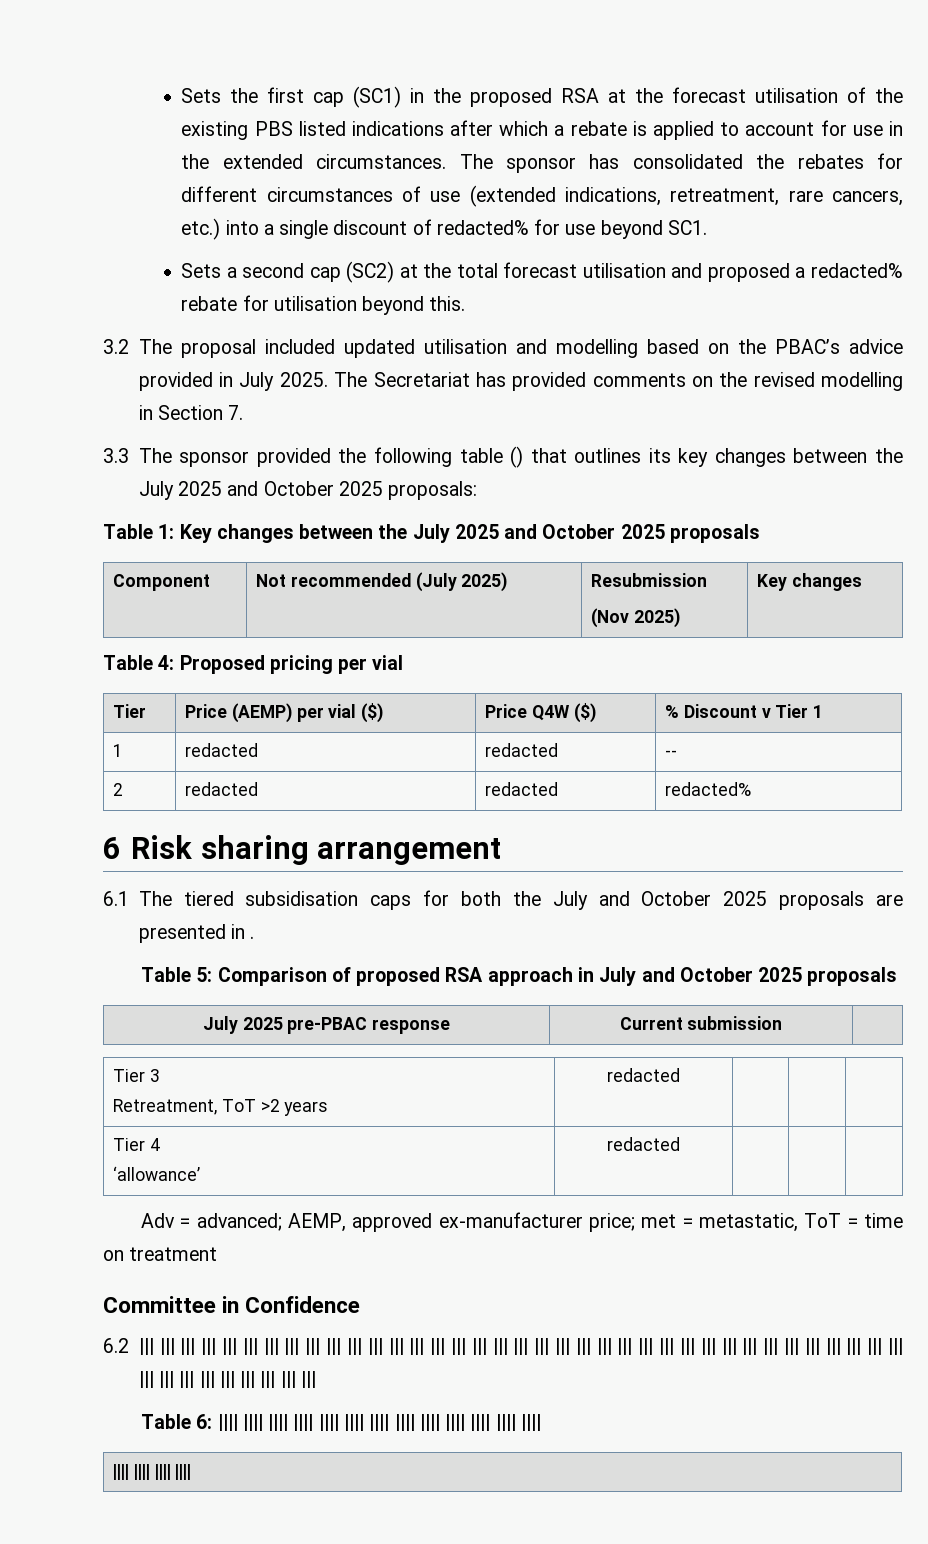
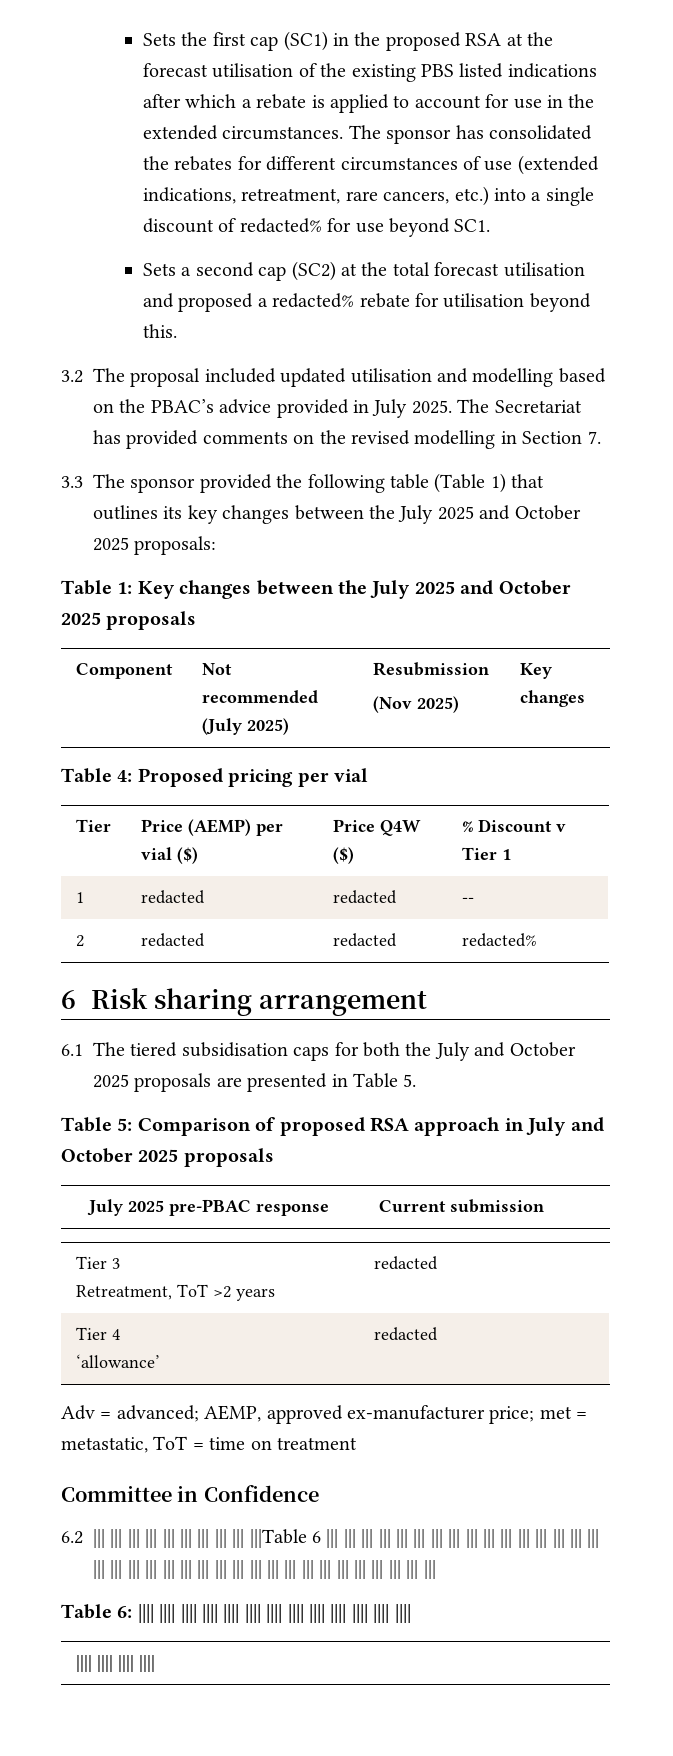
[510,446,524,468] () -> [434,473,506,493] (Table 1)
[250,936,255,939] . -> [353,1073,417,1088] Table 5.
[326,1338,342,1355] ||| -> [249,1529,321,1548] |||Table 6

